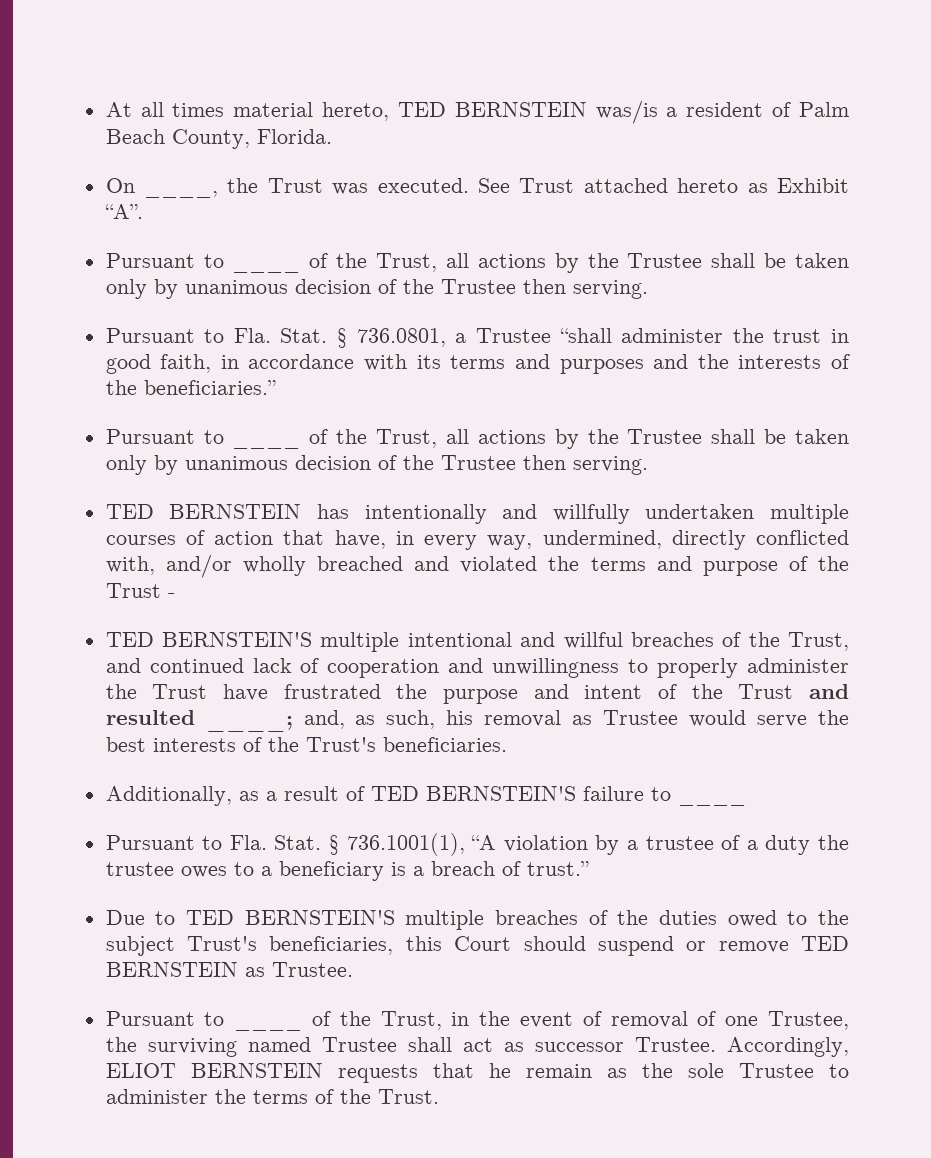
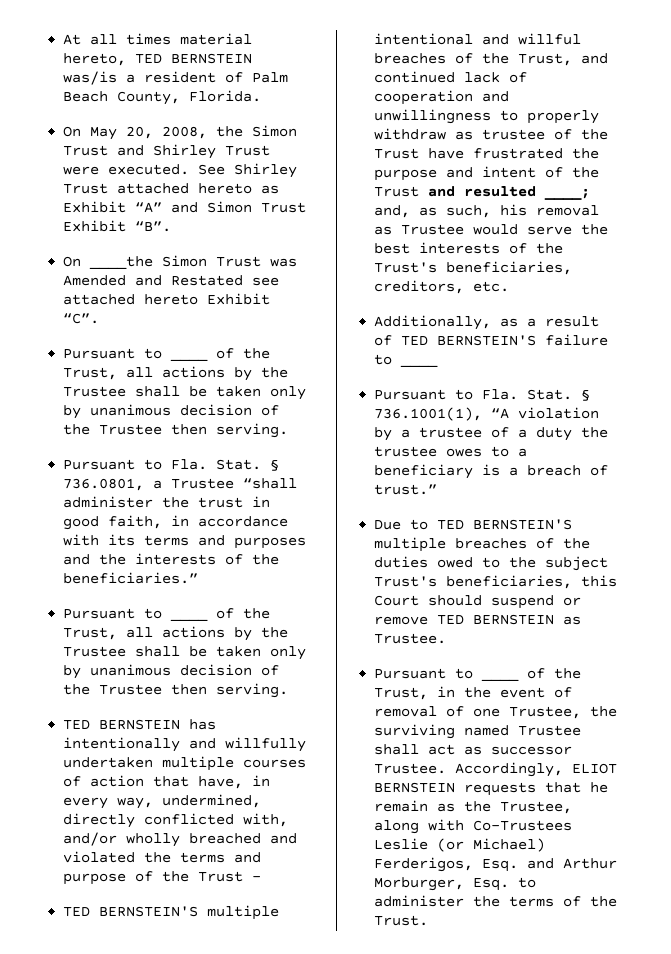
[144,178,369,198] ____, the Trust was -> [90,125,298,140] [63,144,271,159] [63,166,100,175] May 20, 2008, the Simon Trust and Shirley Trust were
(511, 185) none -> [234,163,298,178] Shirley
[104,204,143,219] “A”. -> [135,201,307,213] [63,220,172,232] [63,255,298,269] [63,275,280,286] [63,293,271,305] [63,313,100,324] “A” and Simon Trust Exhibit “B”. // On ____the Simon Trust was Amended and Restated see attached hereto Exhibit “C”.
[747,658,850,673] administer -> [374,128,573,140] withdraw as trustee of
[382,737,507,752] beneficiaries. -> [446,261,573,275] [374,280,510,294] beneficiaries, creditors, etc.
[687,1063,814,1078] sole Trustee -> [500,801,573,814] [374,819,573,834] [374,838,546,852] [374,857,618,872] [374,877,510,891] Trustee, along with Co-Trustees Leslie (or Michael) Ferderigos, Esq. and Arthur Morburger, Esq.

